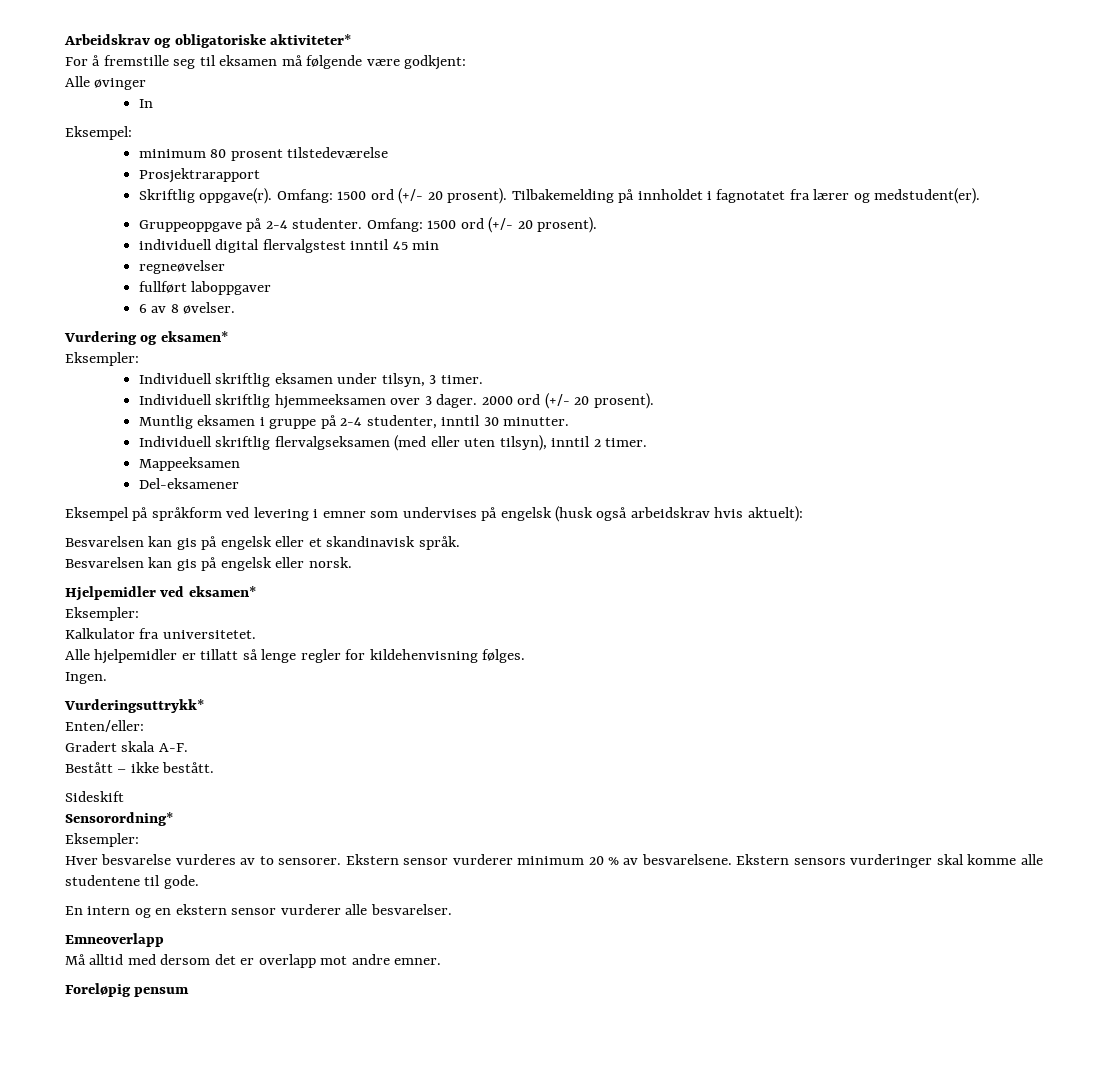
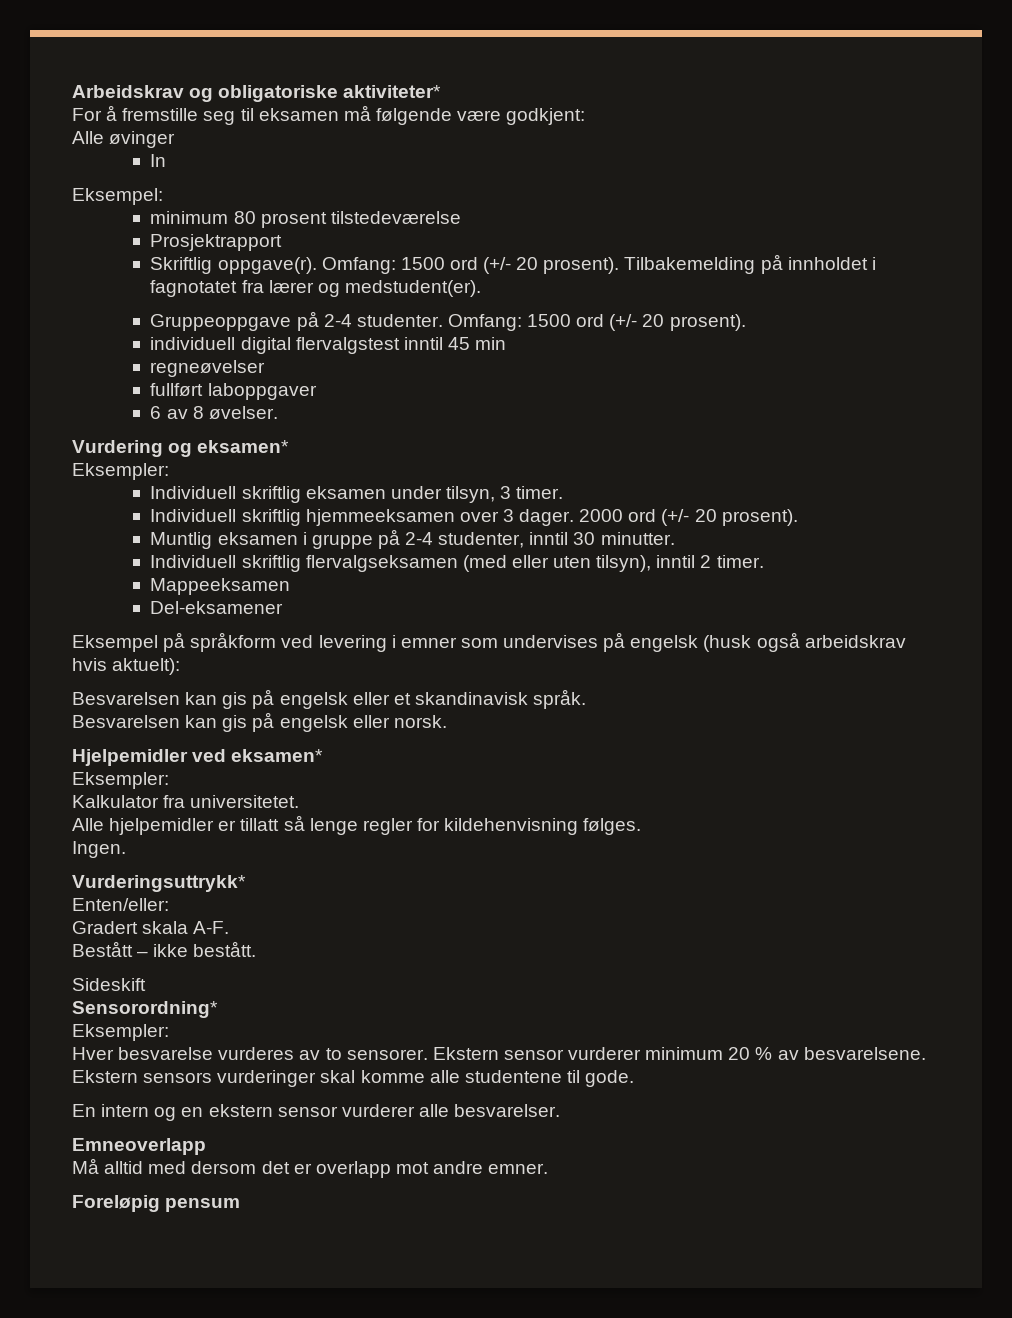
[138,168,260,183] Prosjektrarapport -> [150,234,283,251] Prosjektrapport

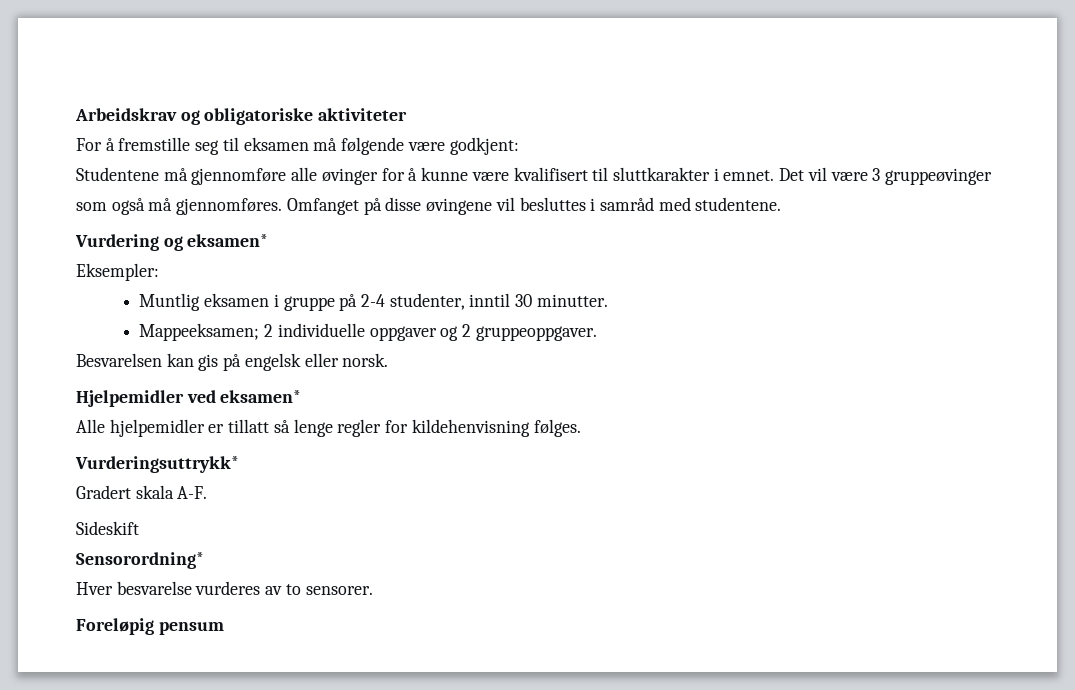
[343,85,442,98] aktiviteter* -> [318,108,408,121] aktiviteter
[72,131,176,148] [150,154,167,167] [72,188,163,205] [150,211,461,228] [150,234,283,251] [150,254,876,274] [150,280,481,297] [150,311,746,331] [150,337,507,354] [150,360,266,377] [150,383,317,400] [150,406,278,419] [72,440,290,457] [72,463,169,480] [150,486,564,503] [150,509,798,526] Alle øvinger // In // Eksempel: // minimum 80 prosent tilstedeværelse // Prosjektrapport // Skriftlig oppgave(r). Omfang: 1500 ord (+/- 20 prosent). Tilbakemelding på innholdet i fagnotatet fra lærer og medstudent(er). // Gruppeoppgave på 2-4 studenter. Omfang: 1500 ord (+/- 20 prosent). // individuell digital flervalgstest inntil 45 min // regneøvelser // fullført laboppgaver // 6 av 8 øvelser. // Vurdering og eksamen* // Eksempler: // Individuell skriftlig eksamen under tilsyn, 3 timer. // Individuell skriftlig hjemmeeksamen over 3 dager. 2000 ord (+/- 20 prosent). -> [76,167,993,185] [76,197,782,215] [75,234,269,251] [76,263,159,281] Studentene må gjennomføre alle øvinger for å kunne være kvalifisert til sluttkarakter i emnet. Det vil være 3 gruppeøvinger som også må gjennomføres. Omfanget på disse øvingene vil besluttes i samråd med studentene. // Vurdering og eksamen* // Eksempler:
[150,555,764,572] [150,578,291,595] [150,601,284,614] [72,632,906,652] [72,658,181,675] [72,689,587,709] Individuell skriftlig flervalgseksamen (med eller uten tilsyn), inntil 2 timer. // Mappeeksamen // Del-eksamener // Eksempel på språkform ved levering i emner som undervises på engelsk (husk også arbeidskrav hvis aktuelt): // Besvarelsen kan gis på engelsk eller et skandinavisk språk. -> [139,323,597,341] Mappeeksamen; 2 individuelle oppgaver og 2 gruppeoppgaver.
[72,772,169,789] [72,795,300,808] // Eksempler: // Kalkulator fra universitetet. -> (302, 396) none
[72,841,126,858] // Ingen. -> (581, 428) none
[72,898,169,911] // Enten/eller: -> (239, 464) none
[72,941,257,957] // Bestått – ikke bestått. -> (208, 492) none
[72,1024,169,1041] // Eksempler: -> (204, 560) none
[432,1047,926,1060] [72,1070,635,1087] [72,1104,561,1121] [72,1138,206,1155] [72,1158,549,1178] Ekstern sensor vurderer minimum 20 % av besvarelsene. Ekstern sensors vurderinger skal komme alle studentene til gode. // En intern og en ekstern sensor vurderer alle besvarelser. // Emneoverlapp // Må alltid med dersom det er overlapp mot andre emner. -> (373, 590) none

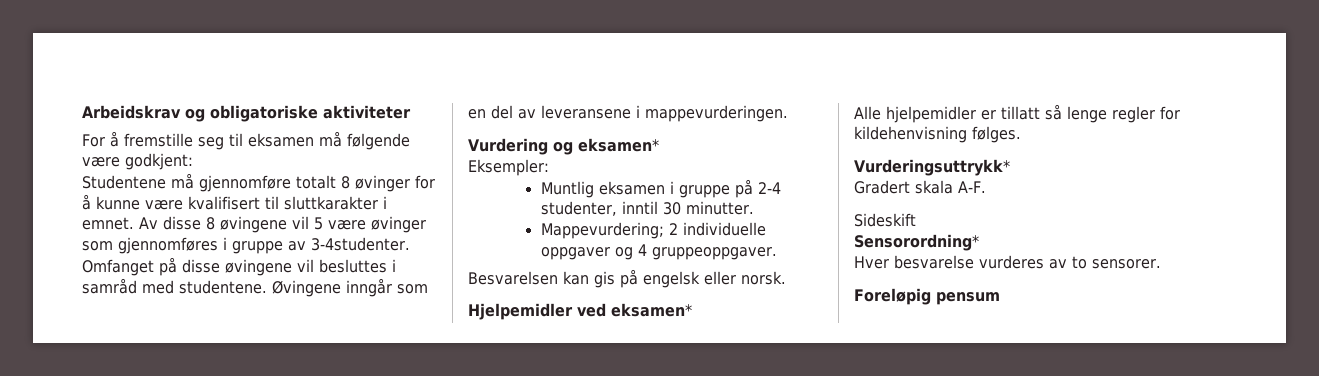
[291,167,318,181] alle -> [296,175,350,189] totalt 8
[779,167,993,185] [76,198,283,215] Det vil være 3 gruppeøvinger som også må gjennomføres. -> [139,216,426,233] [82,237,410,254] Av disse 8 øvingene vil 5 være øvinger som gjennomføres i gruppe av 3-4studenter.
(782, 204) none -> [272,278,428,297] [468,105,788,122] Øvingene inngår som en del av leveransene i mappevurderingen.
[139,323,260,341] Mappeeksamen; -> [540,222,664,239] Mappevurdering;
[461,324,471,337] 2 -> [637,244,647,256] 4

